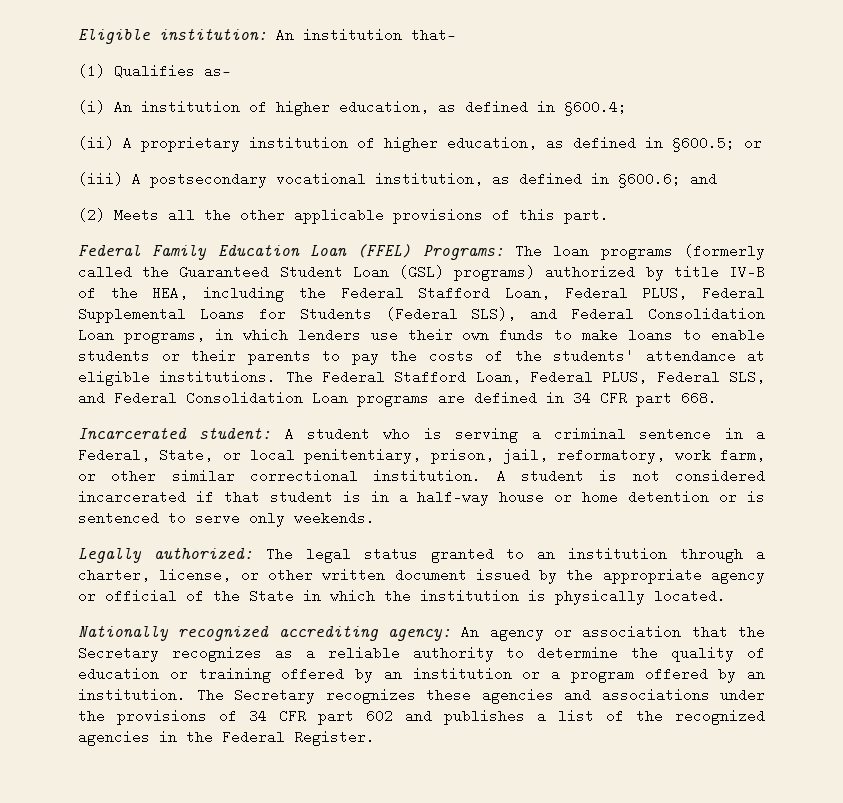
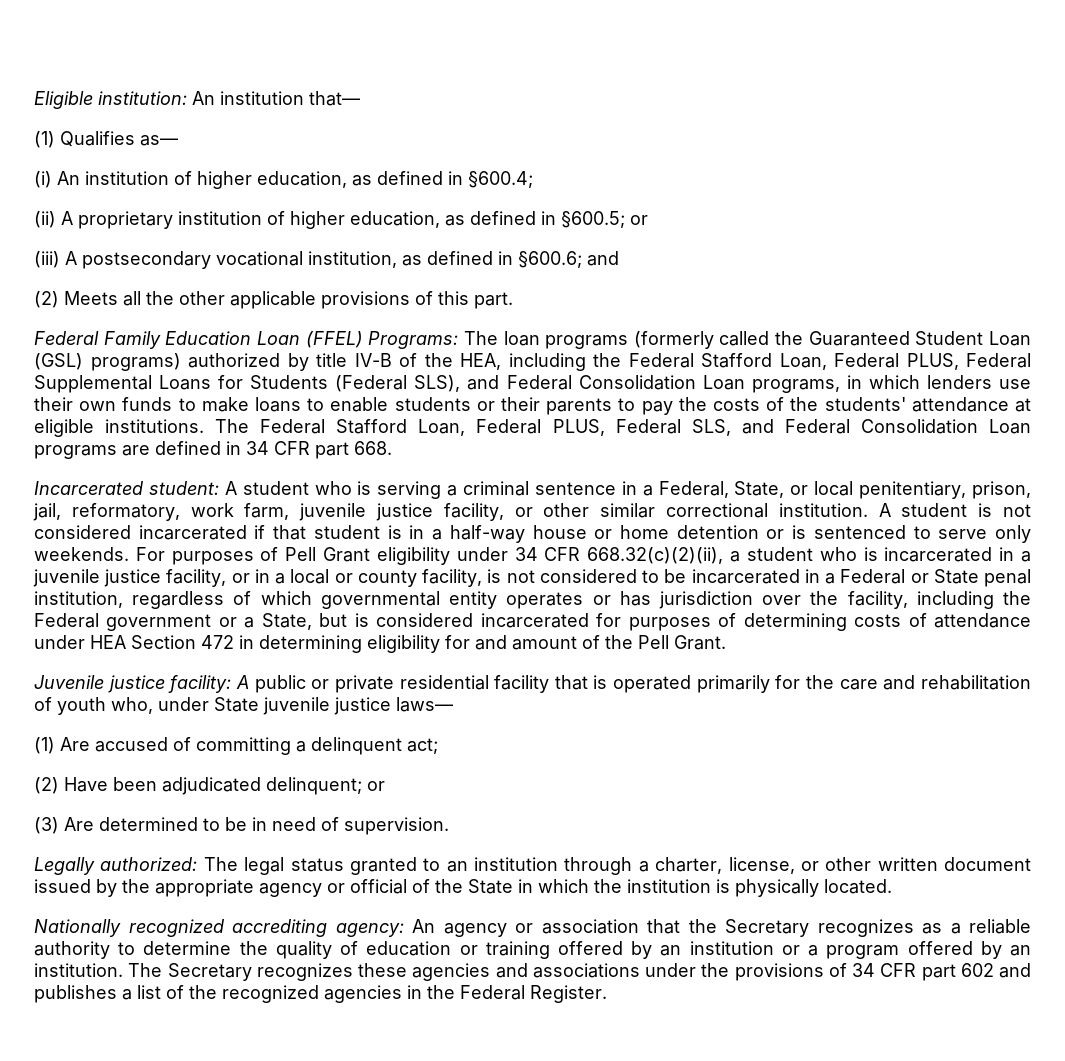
(765, 455) none -> [299,503,504,521] juvenile justice facility,
(375, 518) none -> [135,547,1032,565] [33,569,1031,587] [34,591,1031,609] [34,613,1031,631] [34,635,726,653] [34,675,1031,693] [34,697,453,715] [34,737,438,755] [34,777,385,795] [34,817,449,835] For purposes of Pell Grant eligibility under 34 CFR 668.32(c)(2)(ii), a student who is incarcerated in a juvenile justice facility, or in a local or county facility, is not considered to be incarcerated in a Federal or State penal institution, regardless of which governmental entity operates or has jurisdiction over the facility, including the Federal government or a State, but is considered incarcerated for purposes of determining costs of attendance under HEA Section 472 in determining eligibility for and amount of the Pell Grant. // Juvenile justice facility: A public or private residential facility that is operated primarily for the care and rehabilitation of youth who, under State juvenile justice laws— // (1) Are accused of committing a delinquent act; // (2) Have been adjudicated delinquent; or // (3) Are determined to be in need of supervision.

